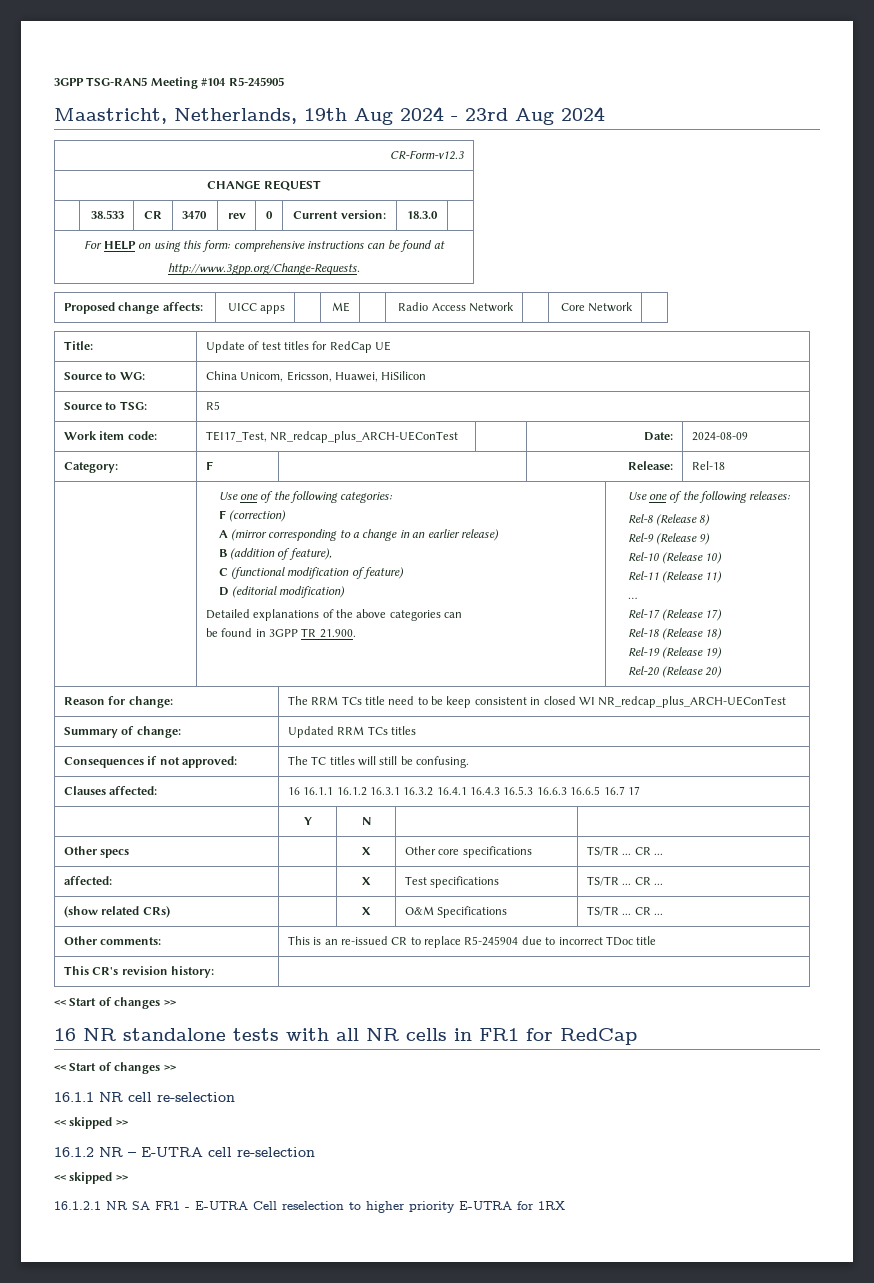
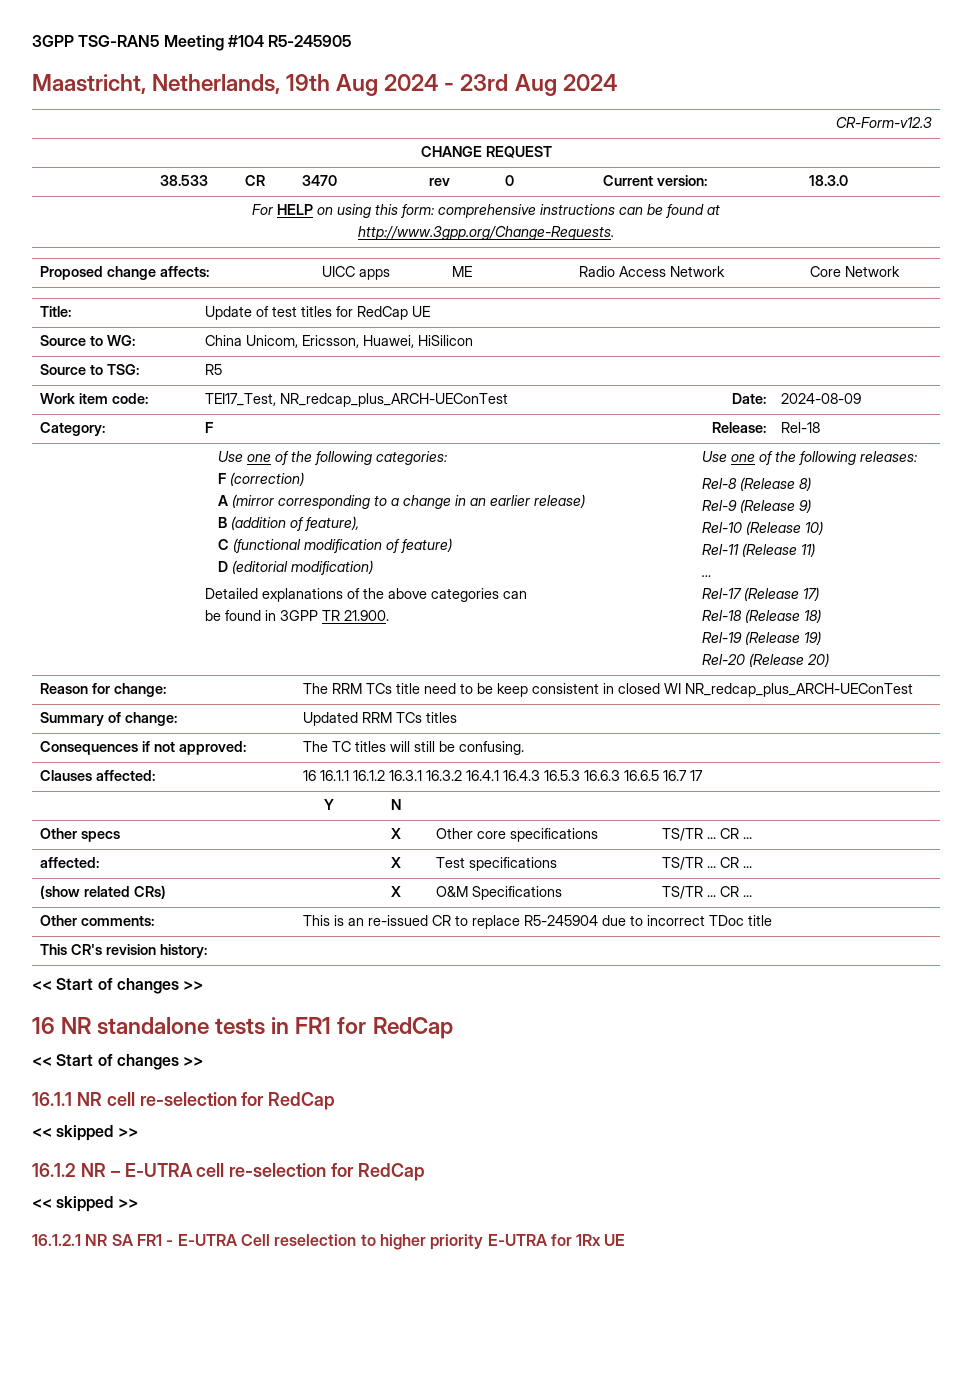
[286,1028,447,1041] with all NR cells -> (266, 1026) none
(235, 1097) none -> [241,1092,336,1110] for RedCap
(315, 1152) none -> [331,1163,426,1181] for RedCap
[538,1201,565,1210] 1RX -> [576,1234,626,1246] 1Rx UE

